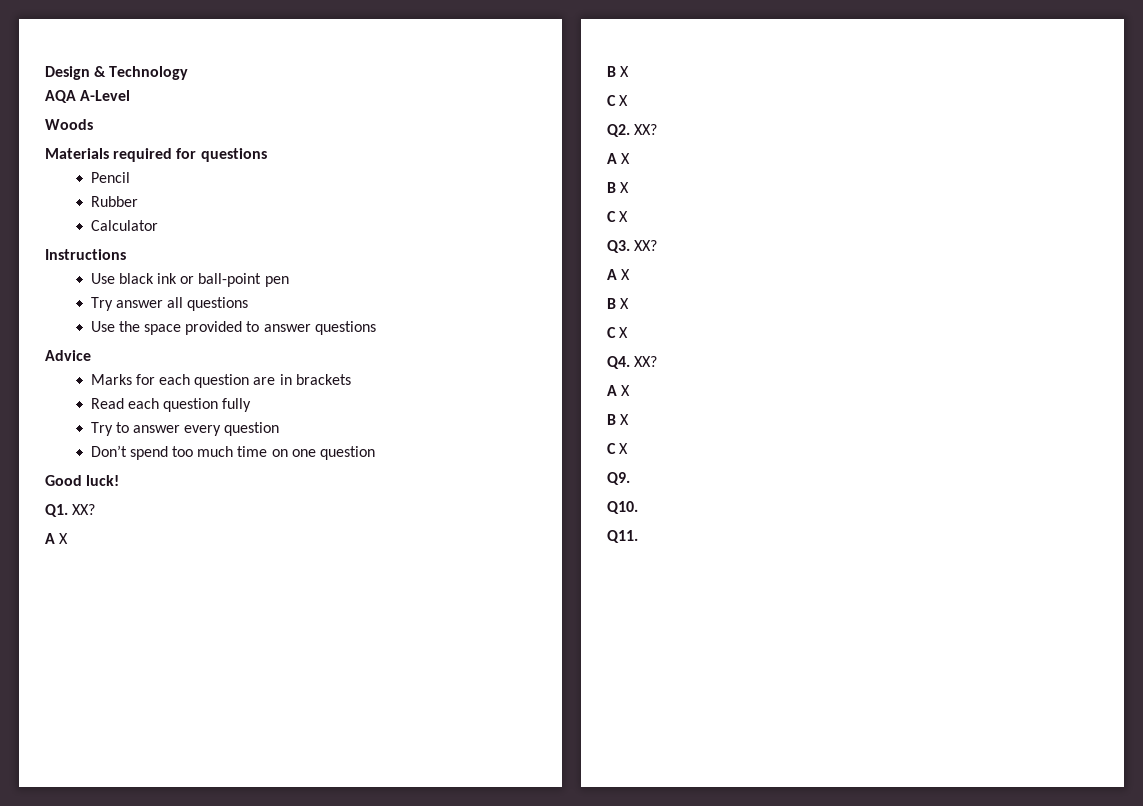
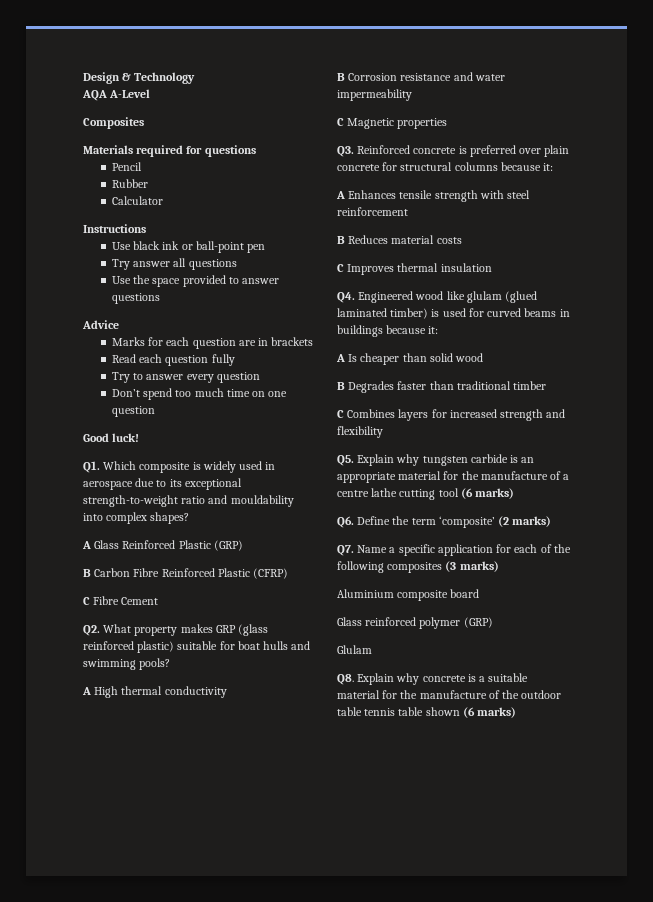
[45,119,93,130] Woods -> [83,117,144,129] Composites
[72,504,96,515] [45,533,69,544] [607,66,630,77] [607,95,629,106] XX? // A X // B X // C X -> [103,461,276,473] [83,478,242,490] [83,495,294,507] [83,512,190,524] [82,540,243,551] [83,568,289,579] [83,596,159,605] Which composite is widely used in aerospace due to its exceptional strength-to-weight ratio and mouldability into complex shapes? // A Glass Reinforced Plastic (GRP) // B Carbon Fibre Reinforced Plastic (CFRP) // C Fibre Cement
[634,124,658,135] [607,153,631,164] [607,182,630,193] [607,211,629,222] XX? // A X // B X // C X -> [103,624,269,636] [83,641,311,653] [83,658,171,670] [82,686,227,698] [337,72,505,81] [337,89,412,101] [337,118,448,129] What property makes GRP (glass reinforced plastic) suitable for boat hulls and swimming pools? // A High thermal conductivity // B Corrosion resistance and water impermeability // C Magnetic properties
[634,240,658,251] [607,269,631,280] [607,298,630,309] [607,327,629,338] [607,356,658,369] [607,385,631,396] [607,414,630,425] [607,443,629,454] [607,472,630,485] [607,501,638,514] [607,530,638,543] XX? // A X // B X // C X // Q4. XX? // A X // B X // C X // Q9. // Q10. // Q11. -> [357,145,570,157] [337,162,554,171] [336,190,531,202] [337,207,408,216] [337,235,462,244] [337,263,492,275] [337,291,538,303] [337,308,570,319] [337,325,439,337] [336,353,484,365] [337,381,547,393] [337,409,566,421] [337,426,383,438] [337,454,535,466] [337,471,570,483] [337,488,515,500] [337,516,552,528] [337,544,571,556] [337,561,499,573] [337,589,480,601] [337,617,493,629] [337,645,372,654] [337,673,529,685] [337,690,562,699] [337,707,517,718] Reinforced concrete is preferred over plain concrete for structural columns because it: // A Enhances tensile strength with steel reinforcement // B Reduces material costs // C Improves thermal insulation // Q4. Engineered wood like glulam (glued laminated timber) is used for curved beams in buildings because it: // A Is cheaper than solid wood // B Degrades faster than traditional timber // C Combines layers for increased strength and flexibility // Q5. Explain why tungsten carbide is an appropriate material for the manufacture of a centre lathe cutting tool (6 marks) // Q6. Define the term ‘composite’ (2 marks) // Q7. Name a specific application for each of the following composites (3 marks) // Aluminium composite board // Glass reinforced polymer (GRP) // Glulam // Q8. Explain why concrete is a suitable material for the manufacture of the outdoor table tennis table shown (6 marks)

